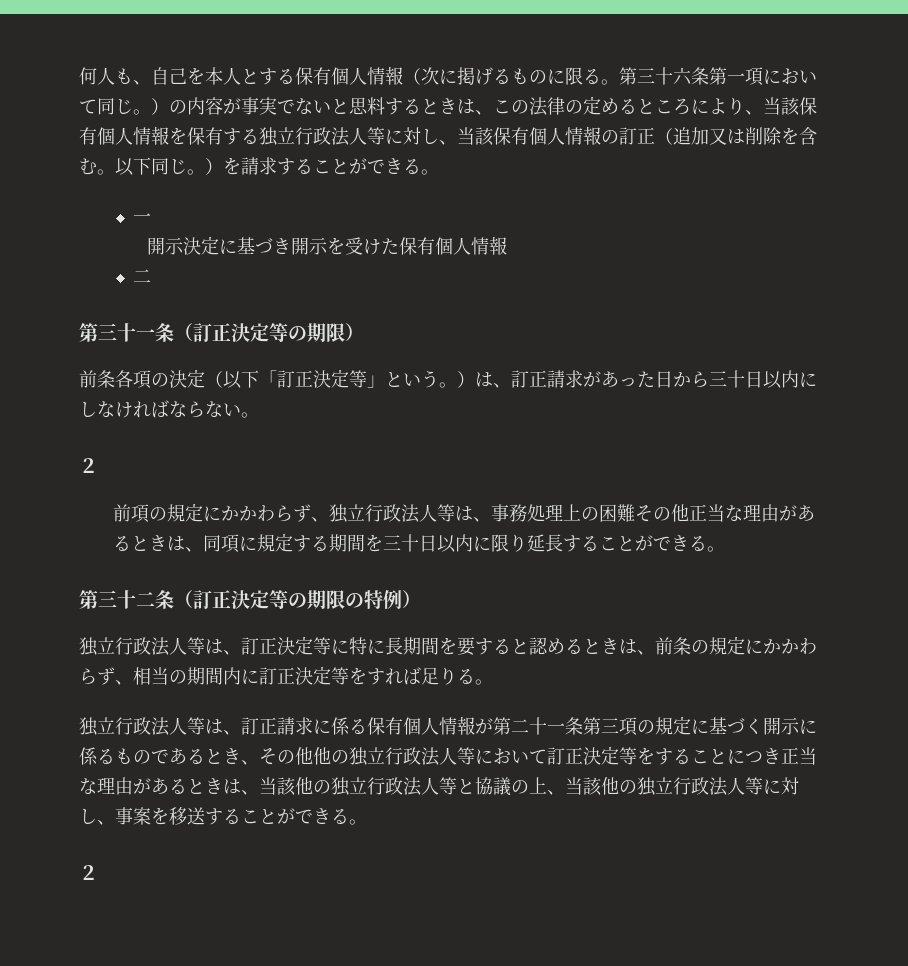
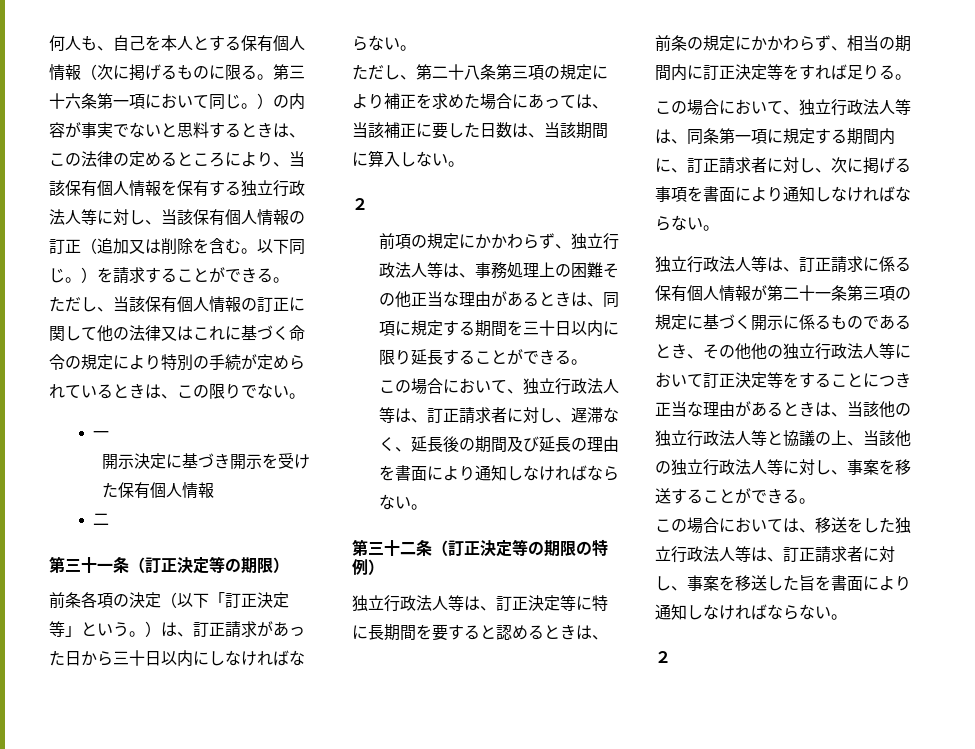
(439, 172) none -> [49,296,305,313] [49,325,305,342] [49,354,305,371] [49,383,305,399] // ただし、当該保有個人情報の訂正に関して他の法律又はこれに基づく命令の規定により特別の手続が定められているときは、この限りでない。
(259, 415) none -> [352,64,608,80] [352,93,608,110] [352,122,608,139] [352,150,464,167] // ただし、第二十八条第三項の規定により補正を求めた場合にあっては、当該補正に要した日数は、当該期間に算入しない。
(726, 549) none -> [378,378,619,395] [378,407,619,424] [378,436,619,453] [378,465,619,481] [378,494,427,510] // この場合において、独立行政法人等は、訂正請求者に対し、遅滞なく、延長後の期間及び延長の理由を書面により通知しなければならない。
(493, 682) none -> [655,99,911,116] [655,128,895,145] [655,157,911,174] [655,186,911,202] [655,215,719,231] // この場合において、独立行政法人等は、同条第一項に規定する期間内に、訂正請求者に対し、次に掲げる事項を書面により通知しなければならない。
(367, 822) none -> [655,517,911,534] [655,546,895,563] [655,575,911,591] [655,604,847,620] // この場合においては、移送をした独立行政法人等は、訂正請求者に対し、事案を移送した旨を書面により通知しなければならない。

